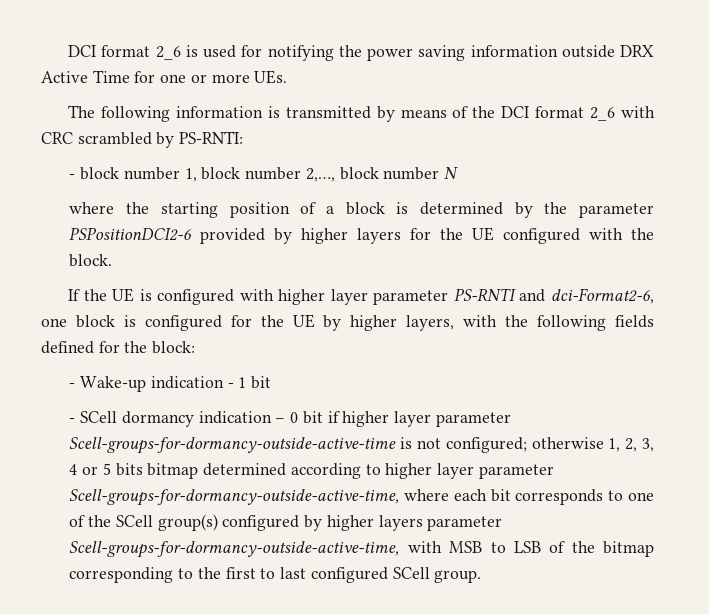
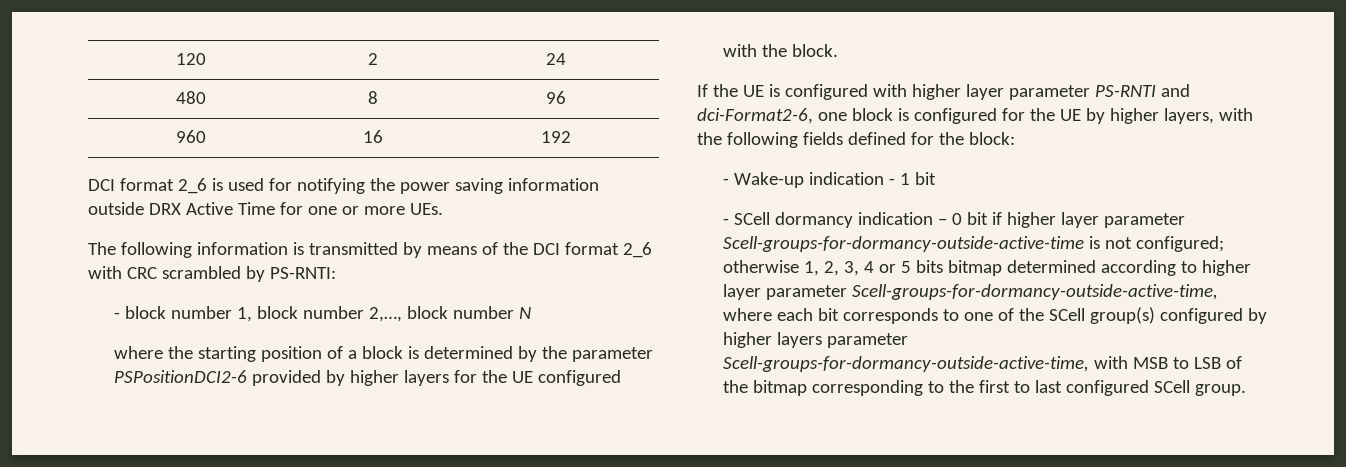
(68, 51) none -> [175,53,206,65] [368,53,378,65] [546,53,566,65] [175,91,206,104] [368,91,378,104] [546,91,566,104] [175,130,206,143] [363,130,383,143] [541,131,571,143] 120 | 2 | 24 // 480 | 8 | 96 // 960 | 16 | 192 //

